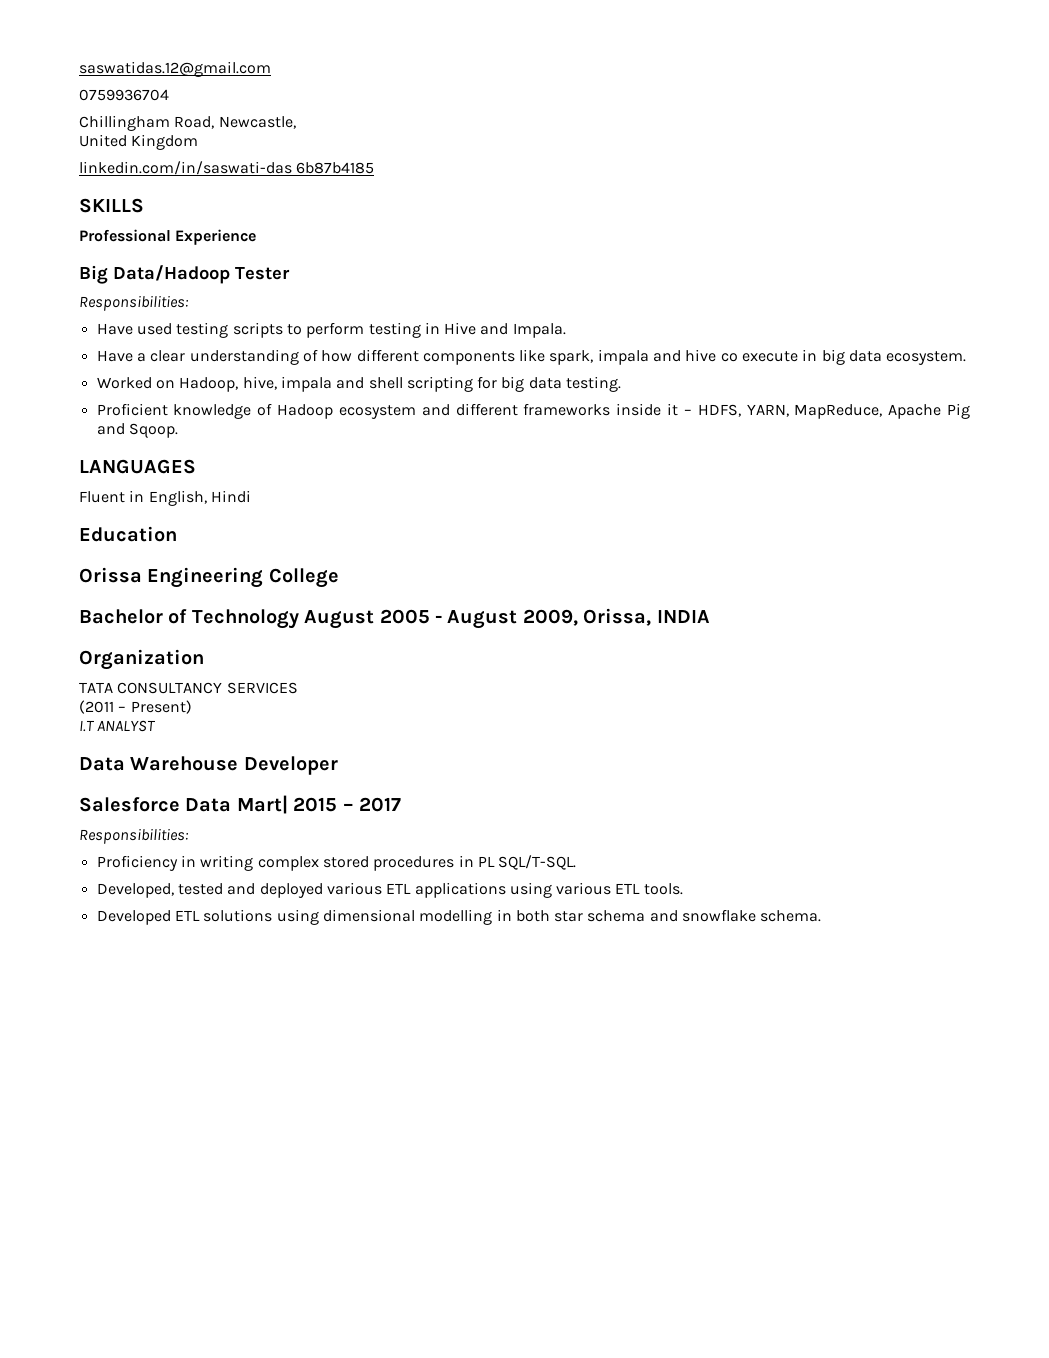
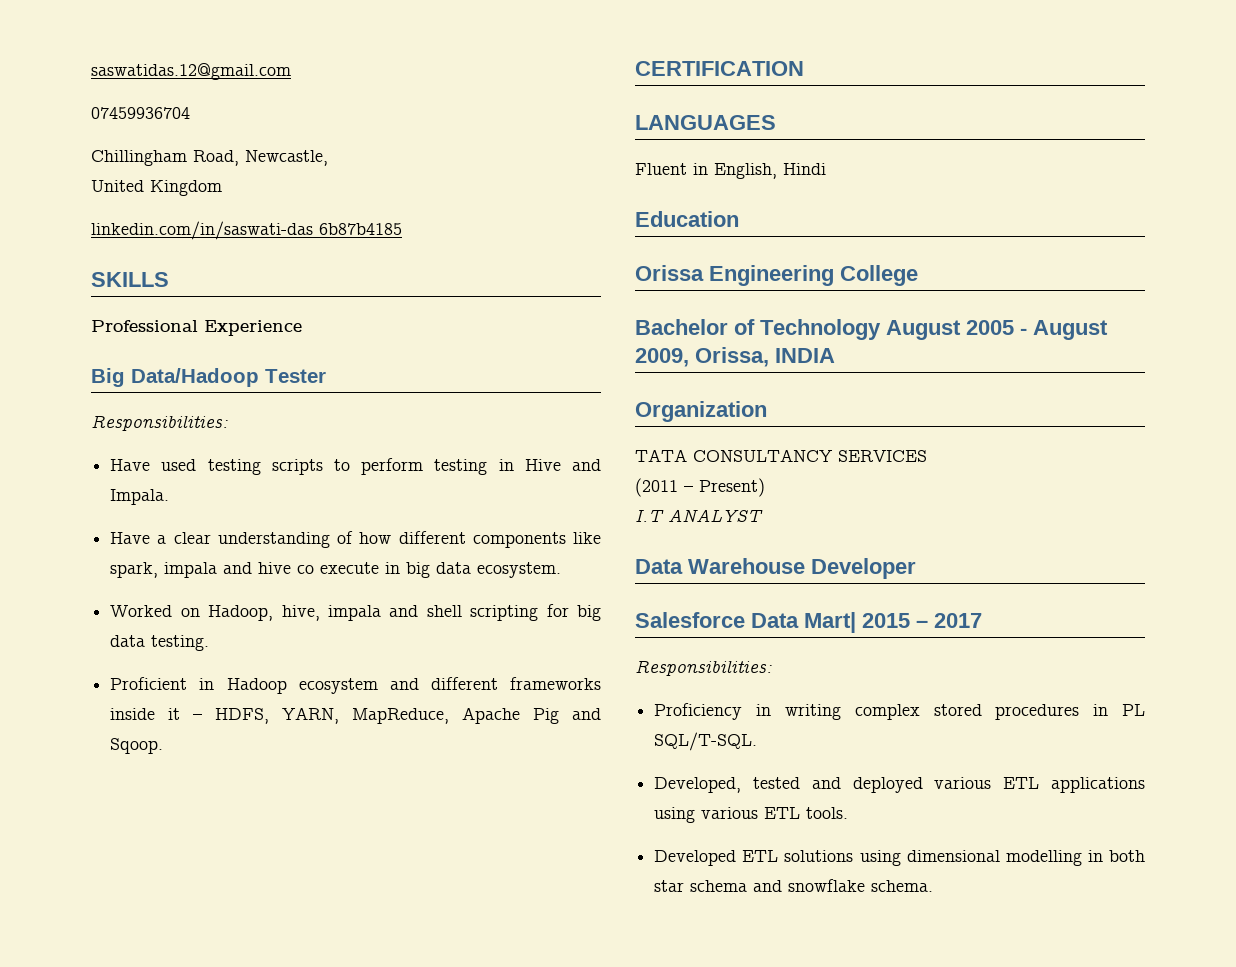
[79,89,169,101] 0759936704 -> [91,107,190,119] 07459936704
[173,403,273,419] knowledge of -> [199,678,215,690] in
(178, 430) none -> [635,61,804,76] // CERTIFICATION

